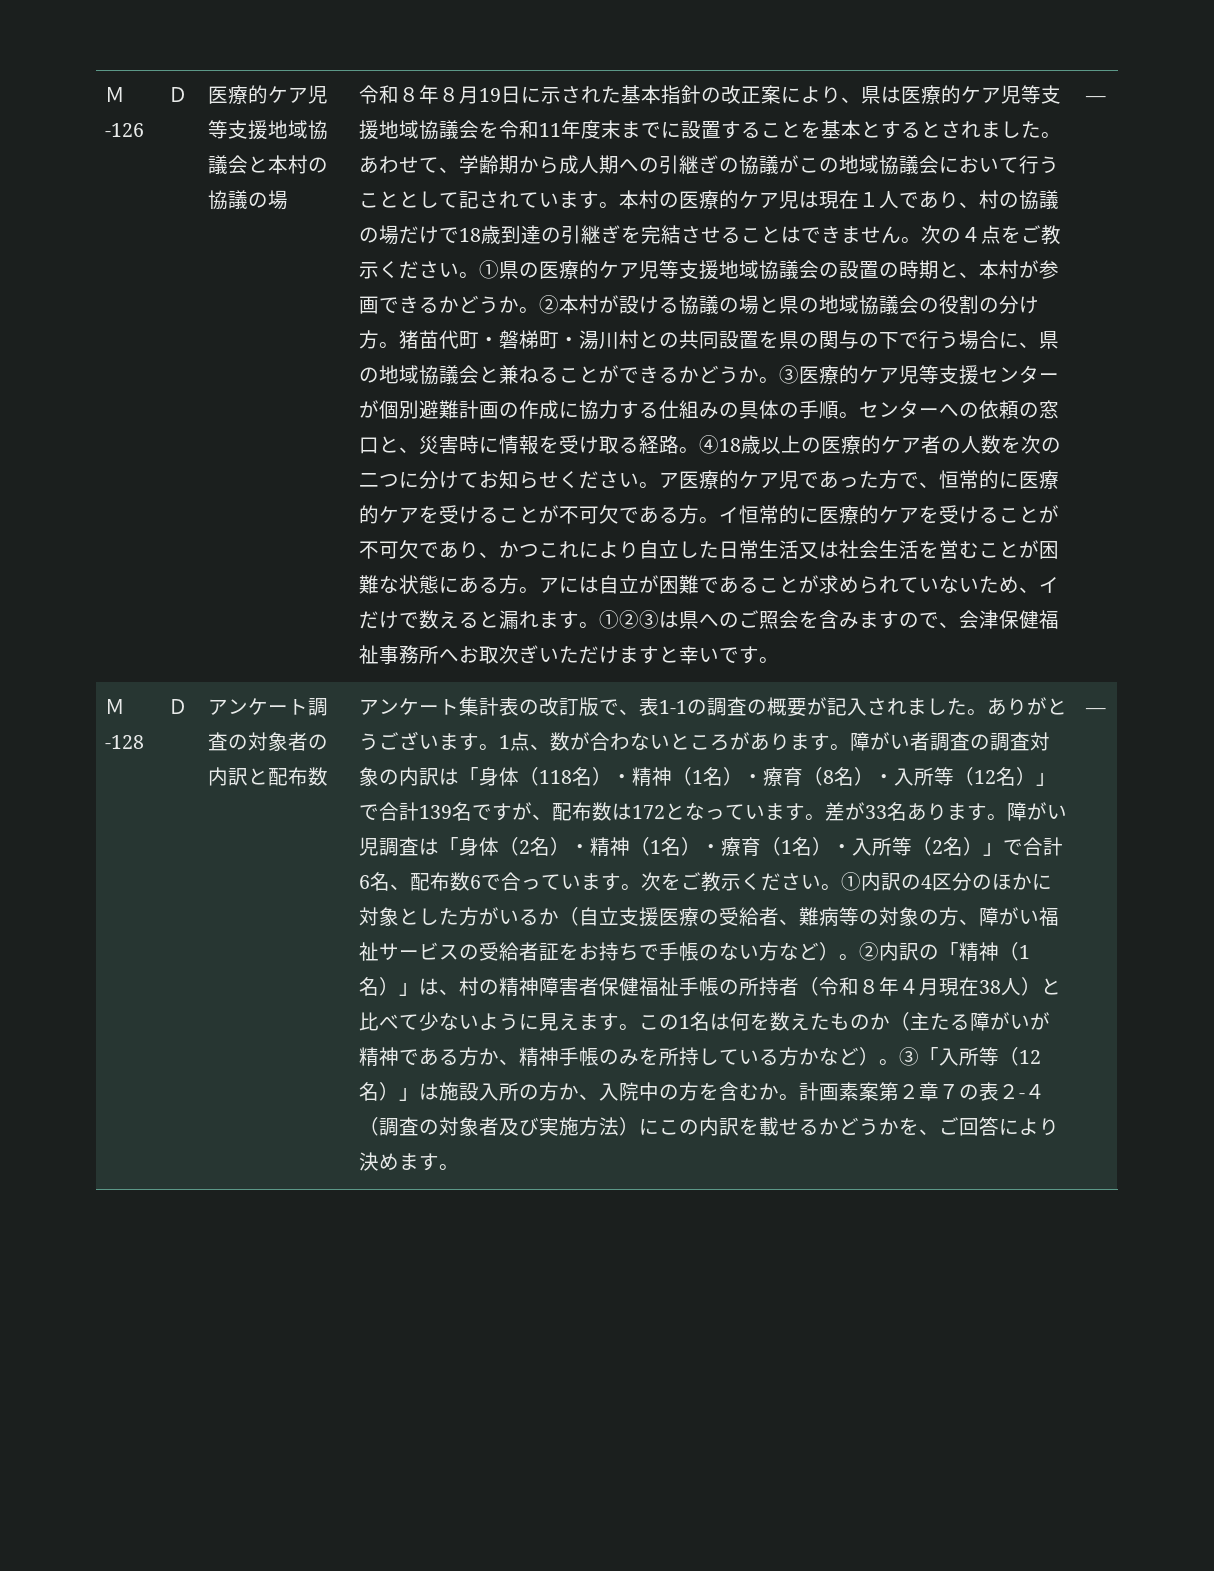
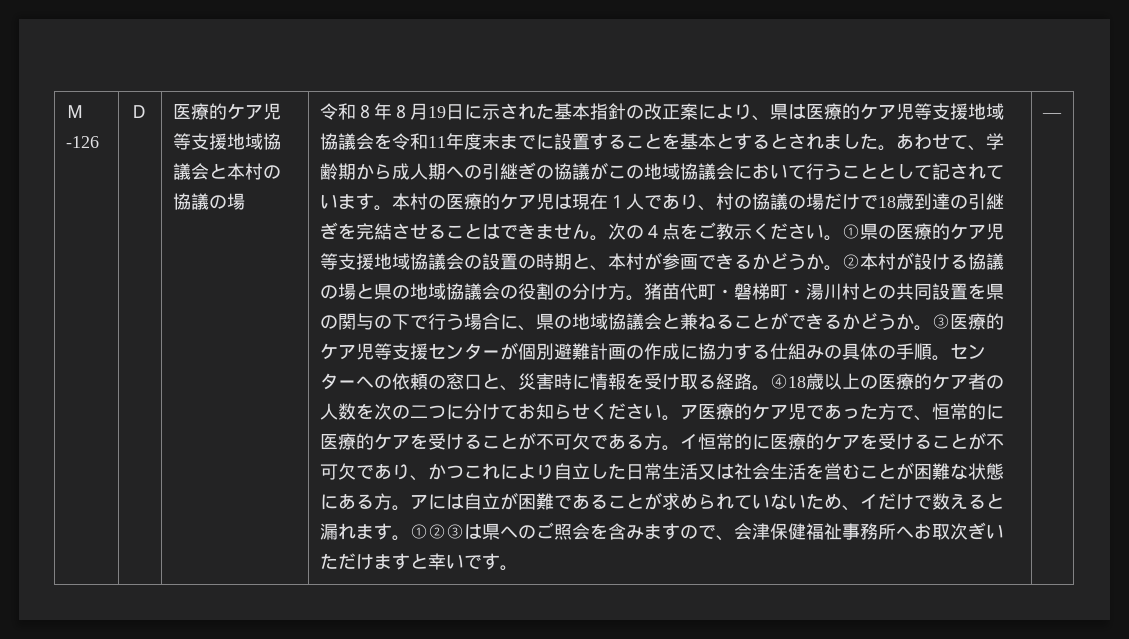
[105,699,126,714] [105,735,145,749] [168,699,189,714] [208,698,329,716] [208,732,329,751] [208,767,329,786] [359,697,1068,717] [359,731,1051,751] [359,767,1057,786] [359,802,1068,821] [359,837,1064,856] [359,872,1053,892] [359,907,1060,927] [359,942,1031,961] [359,977,1062,996] [359,1012,1051,1031] [359,1047,1042,1066] [359,1082,1046,1101] [359,1117,1060,1136] [359,1152,460,1171] [1085,708,1107,714] // Ｍ-128 | Ｄ | アンケート調査の対象者の内訳と配布数 | アンケート集計表の改訂版で、表1-1の調査の概要が記入されました。ありがとうございます。1点、数が合わないところがあります。障がい者調査の調査対象の内訳は「身体（118名）・精神（1名）・療育（8名）・入所等（12名）」で合計139名ですが、配布数は172となっています。差が33名あります。障がい児調査は「身体（2名）・精神（1名）・療育（1名）・入所等（2名）」で合計6名、配布数6で合っています。次をご教示ください。①内訳の4区分のほかに対象とした方がいるか（自立支援医療の受給者、難病等の対象の方、障がい福祉サービスの受給者証をお持ちで手帳のない方など）。②内訳の「精神（1名）」は、村の精神障害者保健福祉手帳の所持者（令和８年４月現在38人）と比べて少ないように見えます。この1名は何を数えたものか（主たる障がいが精神である方か、精神手帳のみを所持している方かなど）。③「入所等（12名）」は施設入所の方か、入院中の方を含むか。計画素案第２章７の表２-４（調査の対象者及び実施方法）にこの内訳を載せるかどうかを、ご回答により決めます。 | ― -> (1062, 115) none

